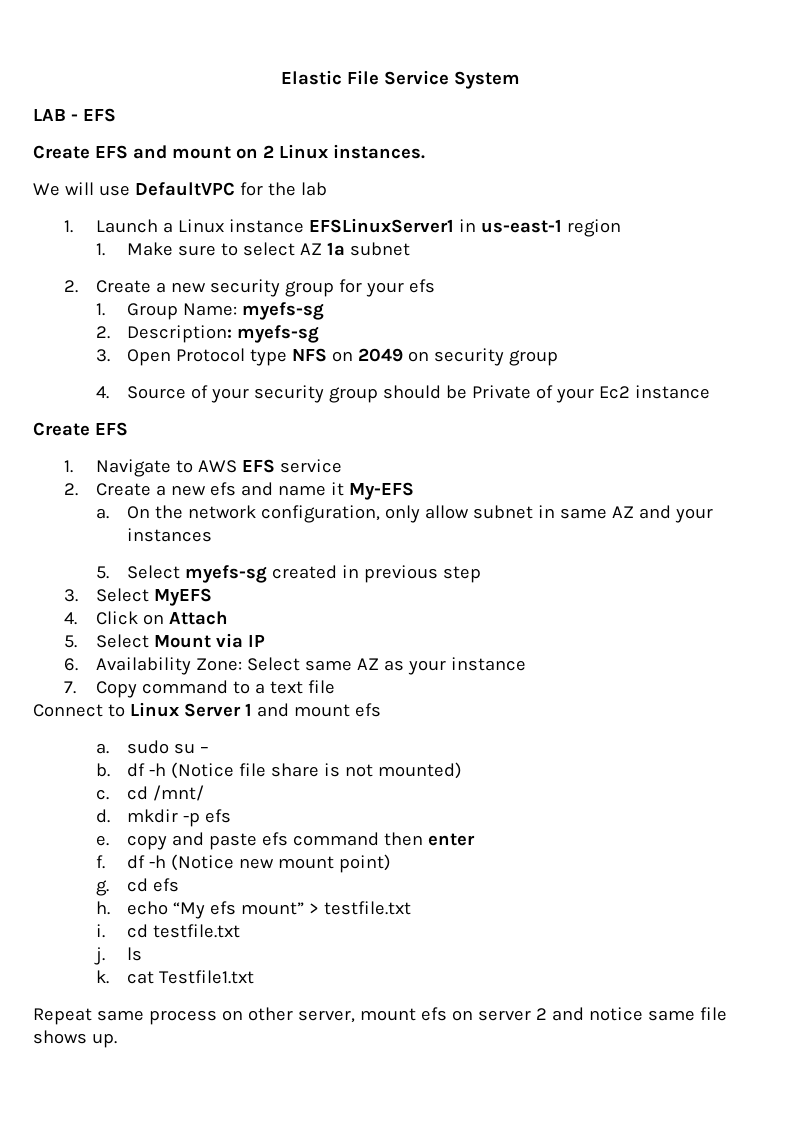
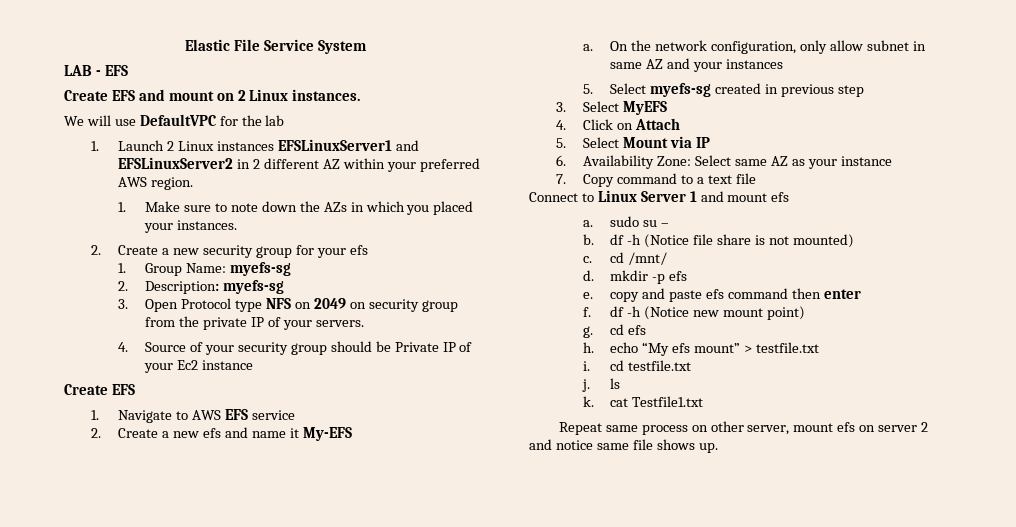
[162,218,621,237] [95,242,411,256] a Linux instance EFSLinuxServer1 in us-east-1 region // 1. Make sure to select AZ 1a subnet -> [167,139,419,151] [118,157,480,172] [118,177,194,190] [118,201,474,215] [144,220,238,233] 2 Linux instances EFSLinuxServer1 and EFSLinuxServer2 in 2 different AZ within your preferred AWS region. // 1. Make sure to note down the AZs in which you placed your instances.
(559, 358) none -> [145,316,364,330] from the private IP of your servers.
(532, 392) none -> [442,342,456,352] IP

